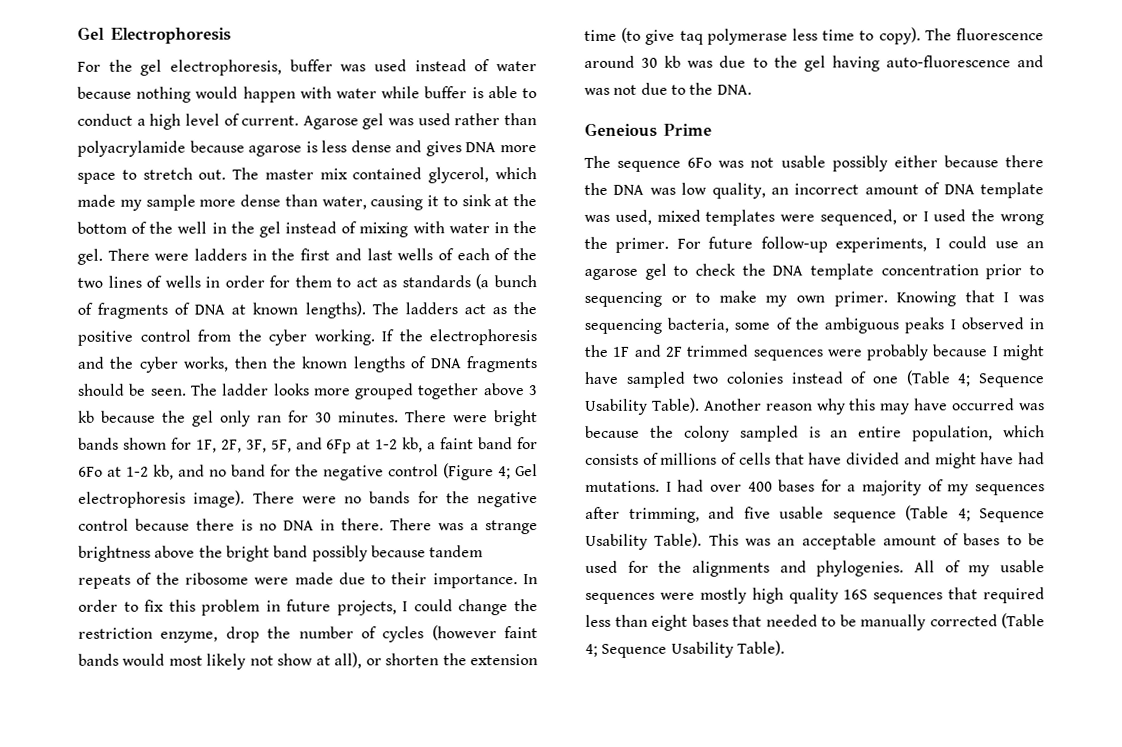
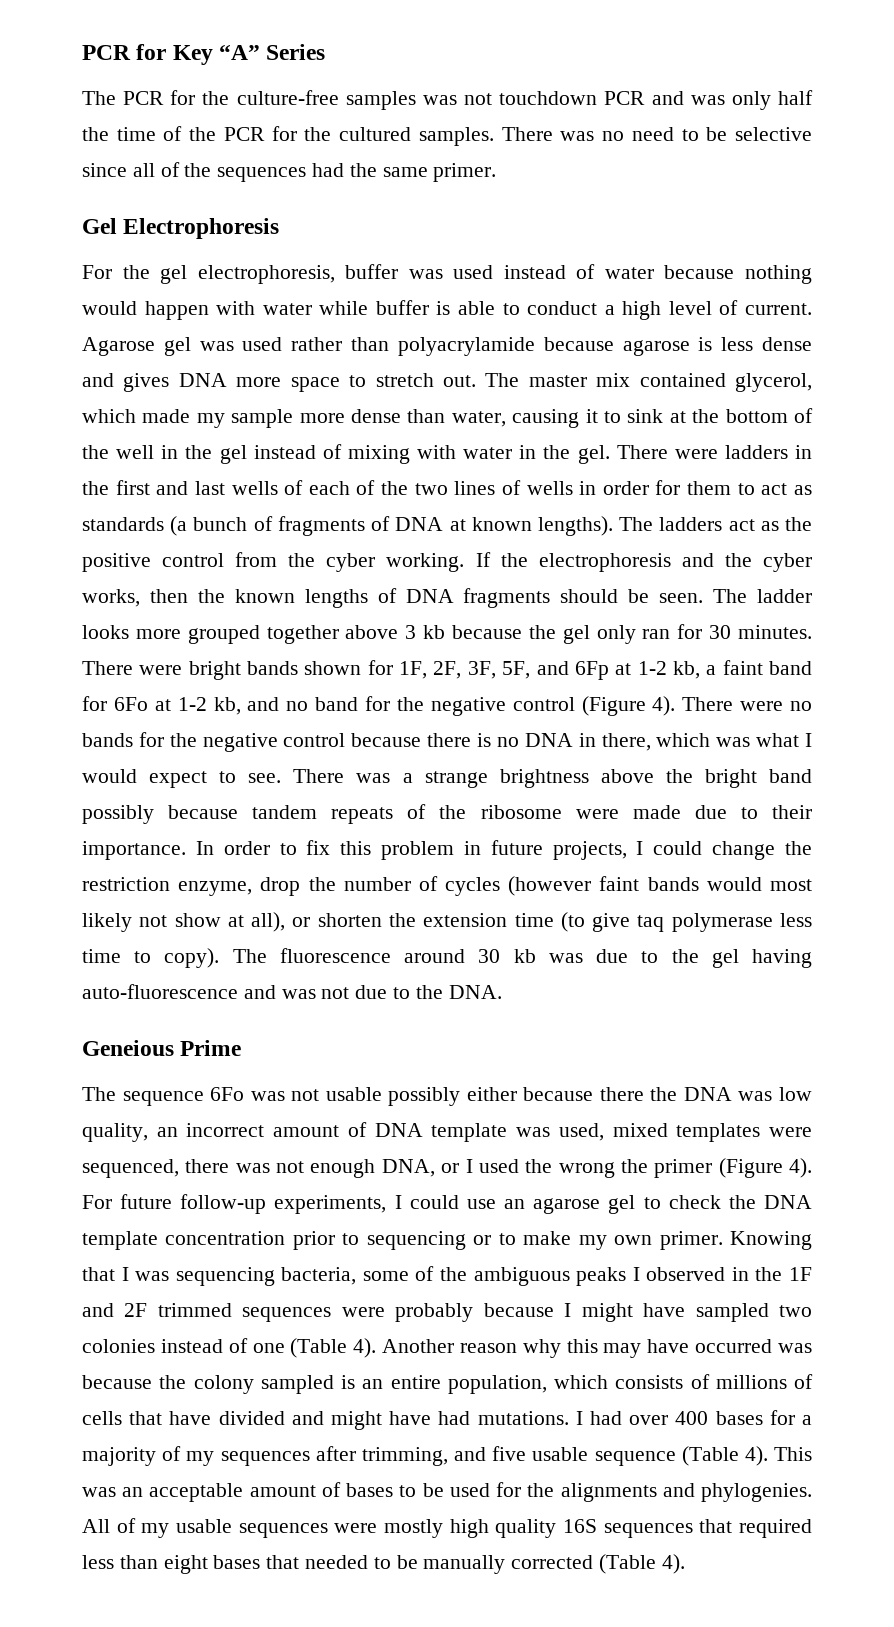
(77, 33) none -> [82,44,326,65] [82,90,814,110] [82,126,812,146] [82,162,497,182] PCR for Key “A” Series // The PCR for the culture-free samples was not touchdown PCR and was only half the time of the PCR for the cultured samples. There was no need to be selective since all of the sequences had the same primer. //
[498,464,538,480] [78,490,246,508] 4; Gel electrophoresis image). -> [652,696,676,716] 4).
[341,518,384,531] there. -> [601,733,813,751] [82,769,282,788] there, which was what I would expect to see.
(897, 217) none -> [185,1159,435,1178] there was not enough DNA,
[615,237,670,253] primer. -> [654,1158,812,1178] primer (Figure 4).
[958,373,1045,388] [585,397,700,415] 4; Sequence Usability Table). -> [353,1338,377,1358] 4).
[957,508,1045,523] [585,532,703,550] 4; Sequence Usability Table). -> [744,1446,768,1466] 4).
[585,640,785,658] 4; Sequence Usability Table). -> [661,1554,685,1574] 4).

